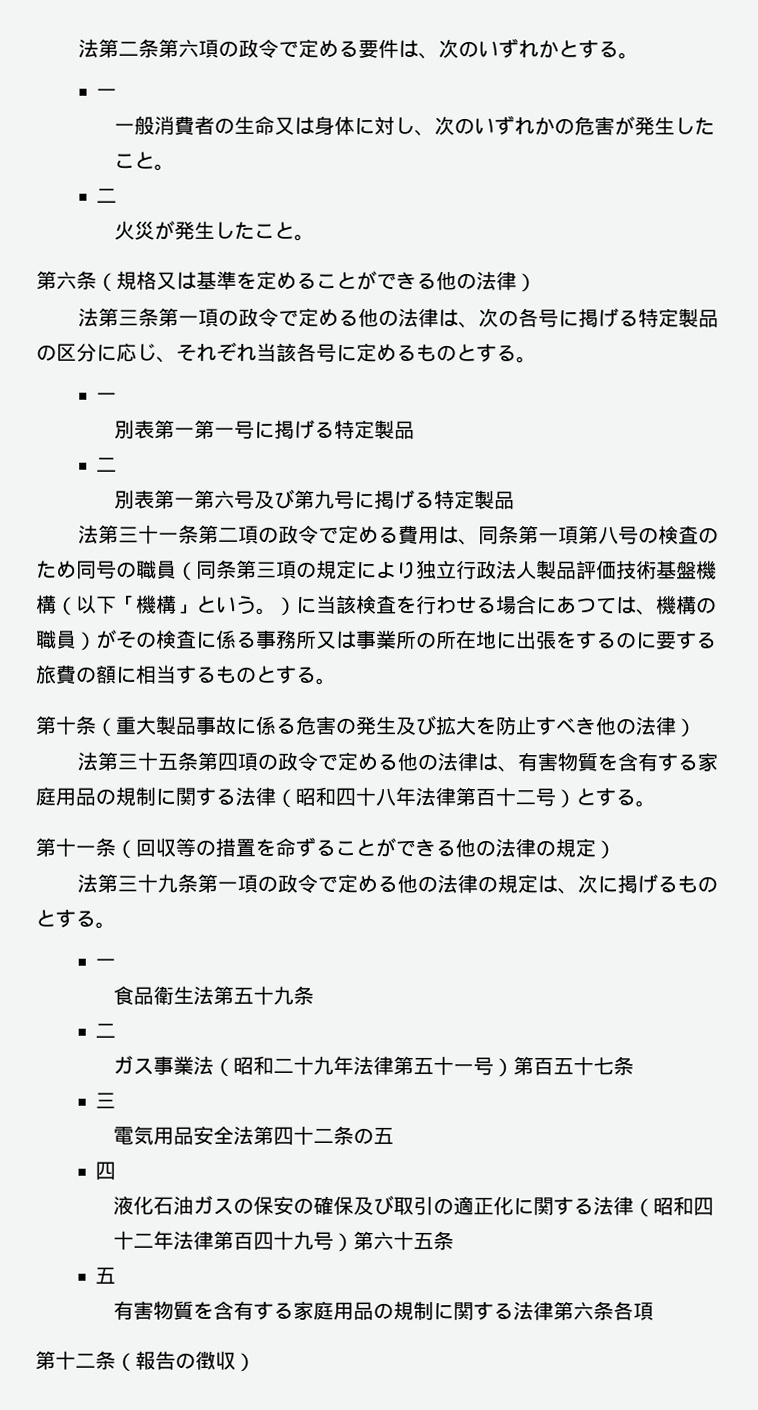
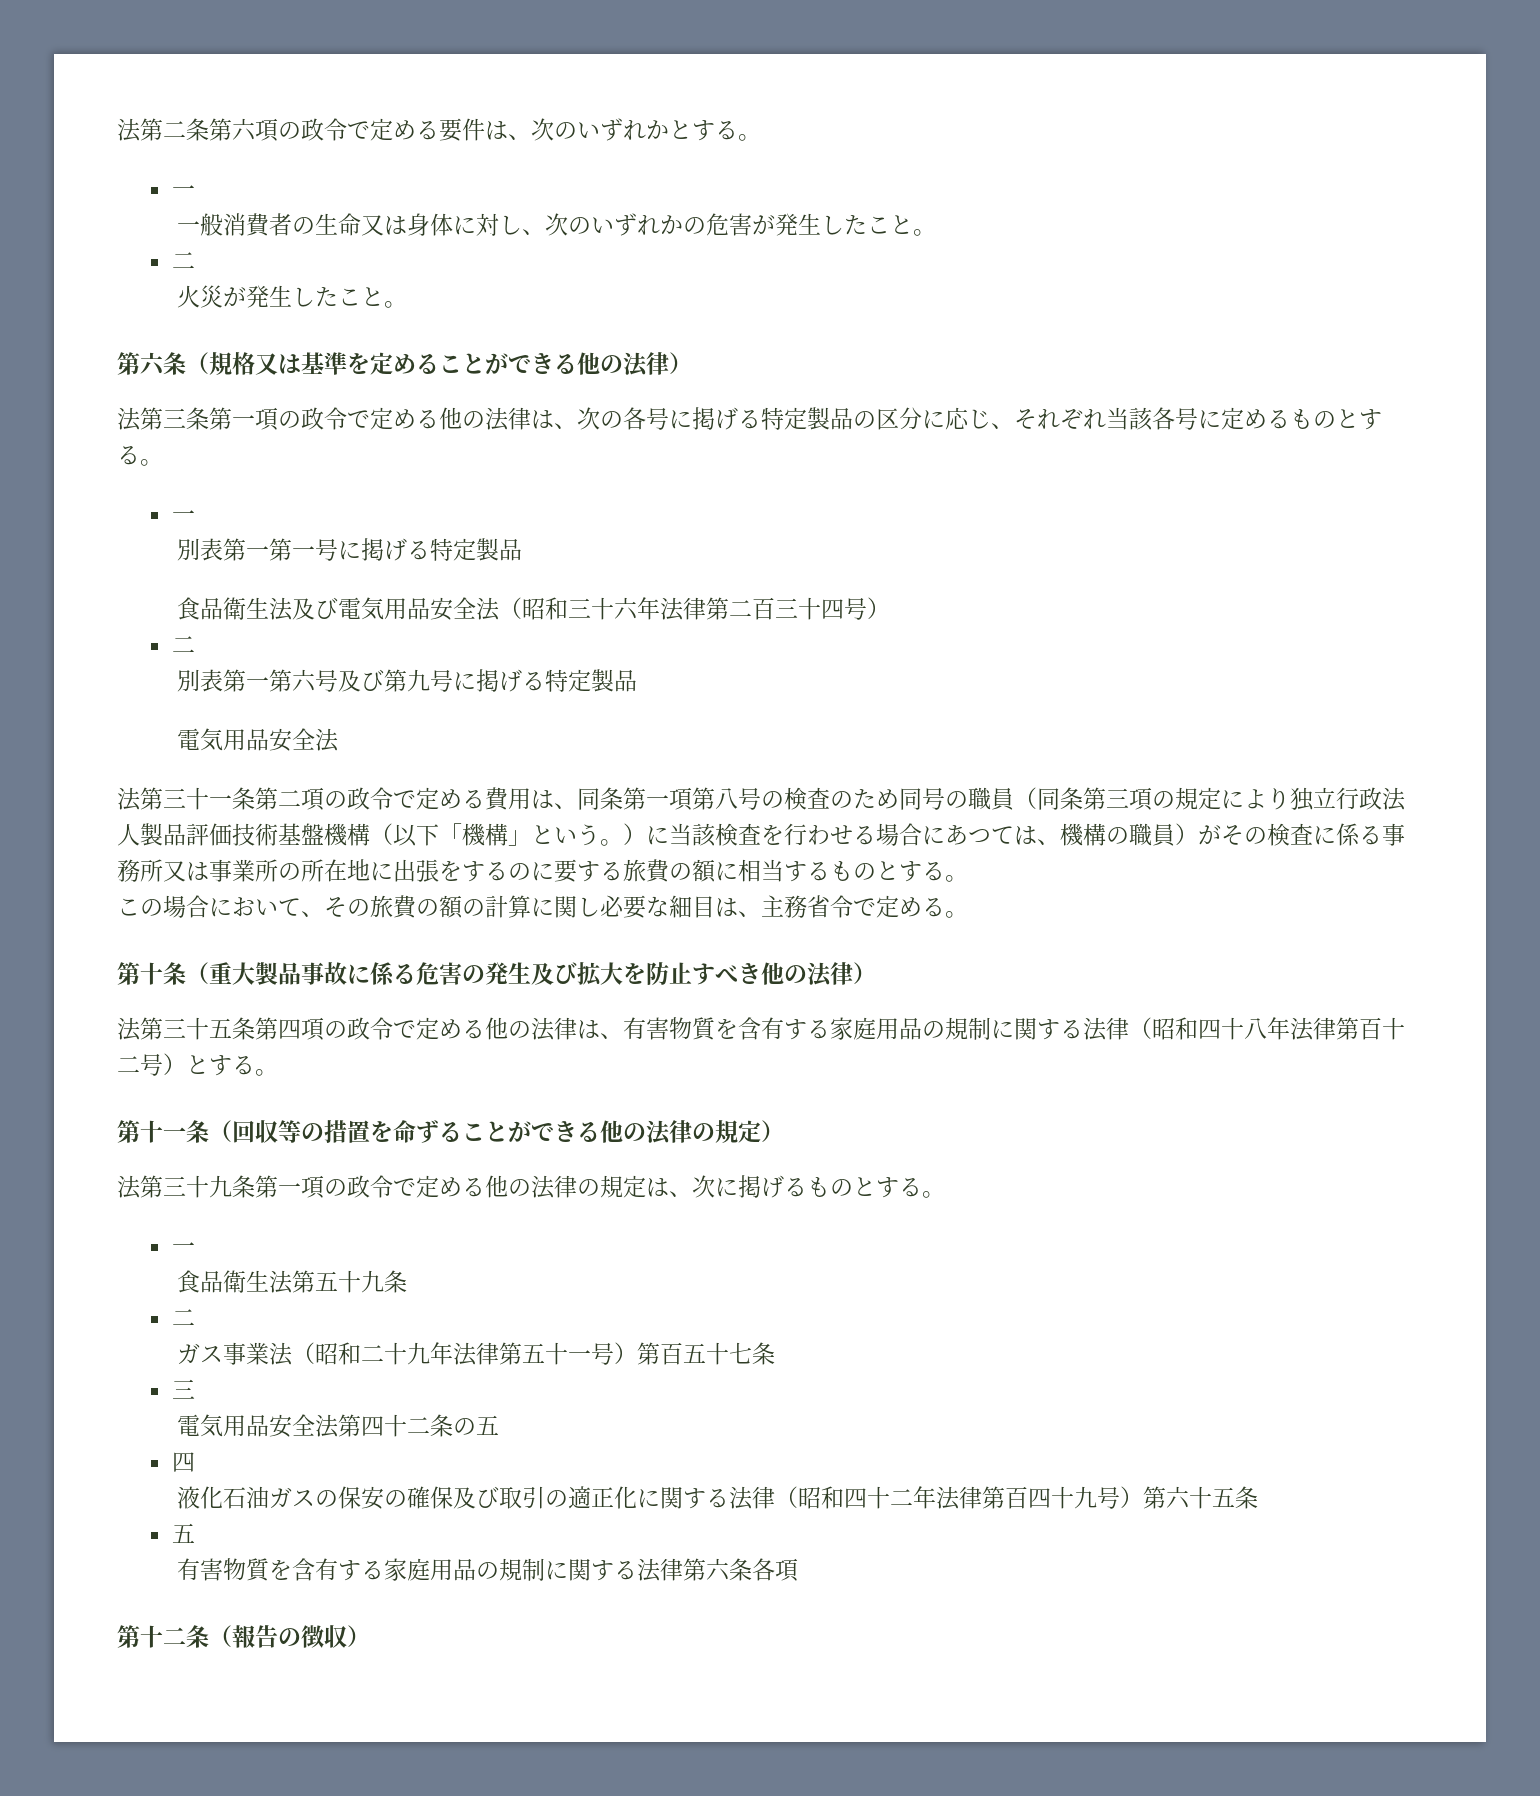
(415, 430) none -> [176,597,890,621] // 食品衛生法及び電気用品安全法（昭和三十六年法律第二百三十四号）
(515, 500) none -> [176,728,339,752] // 電気用品安全法
(337, 681) none -> [117,895,968,919] // この場合において、その旅費の額の計算に関し必要な細目は、主務省令で定める。

